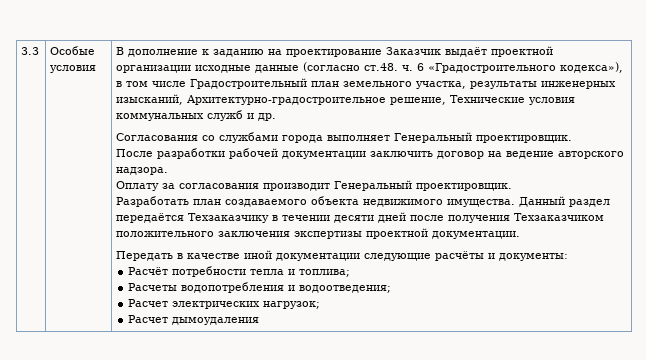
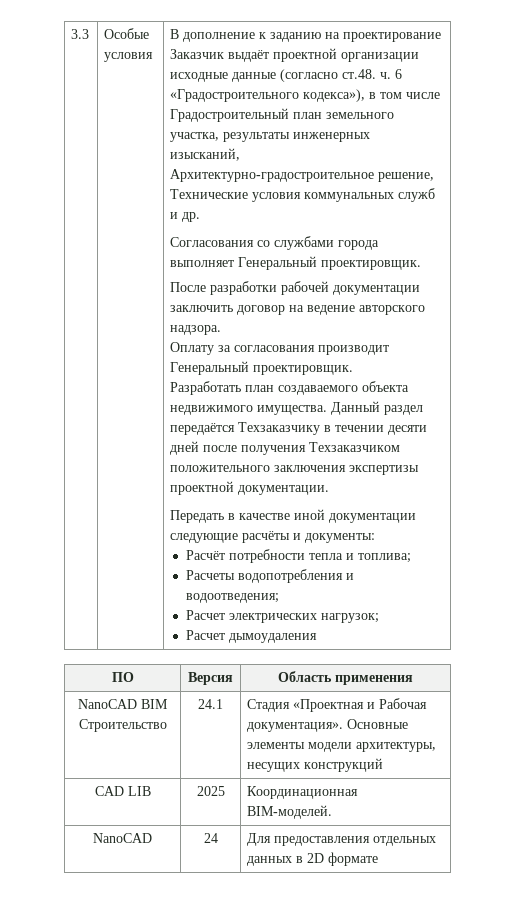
(260, 321) none -> [111,672,134,682] [188,672,233,685] [278,671,414,685] [78,699,168,709] [78,719,167,732] [198,699,223,709] [247,698,428,712] [247,719,409,732] [247,742,437,752] [247,758,384,772] [94,786,151,796] [196,786,225,796] [247,786,359,799] [247,805,333,819] [93,833,152,843] [203,833,218,843] [247,833,437,846] [247,852,379,866] // ПО | Версия | Область применения // NanoCAD BIM Строительство | 24.1 | Стадия «Проектная и Рабочая документация». Основные элементы модели архитектуры, несущих конструкций // CAD LIB | 2025 | Координационная BIM-моделей. // NanoCAD | 24 | Для предоставления отдельных данных в 2D формате

